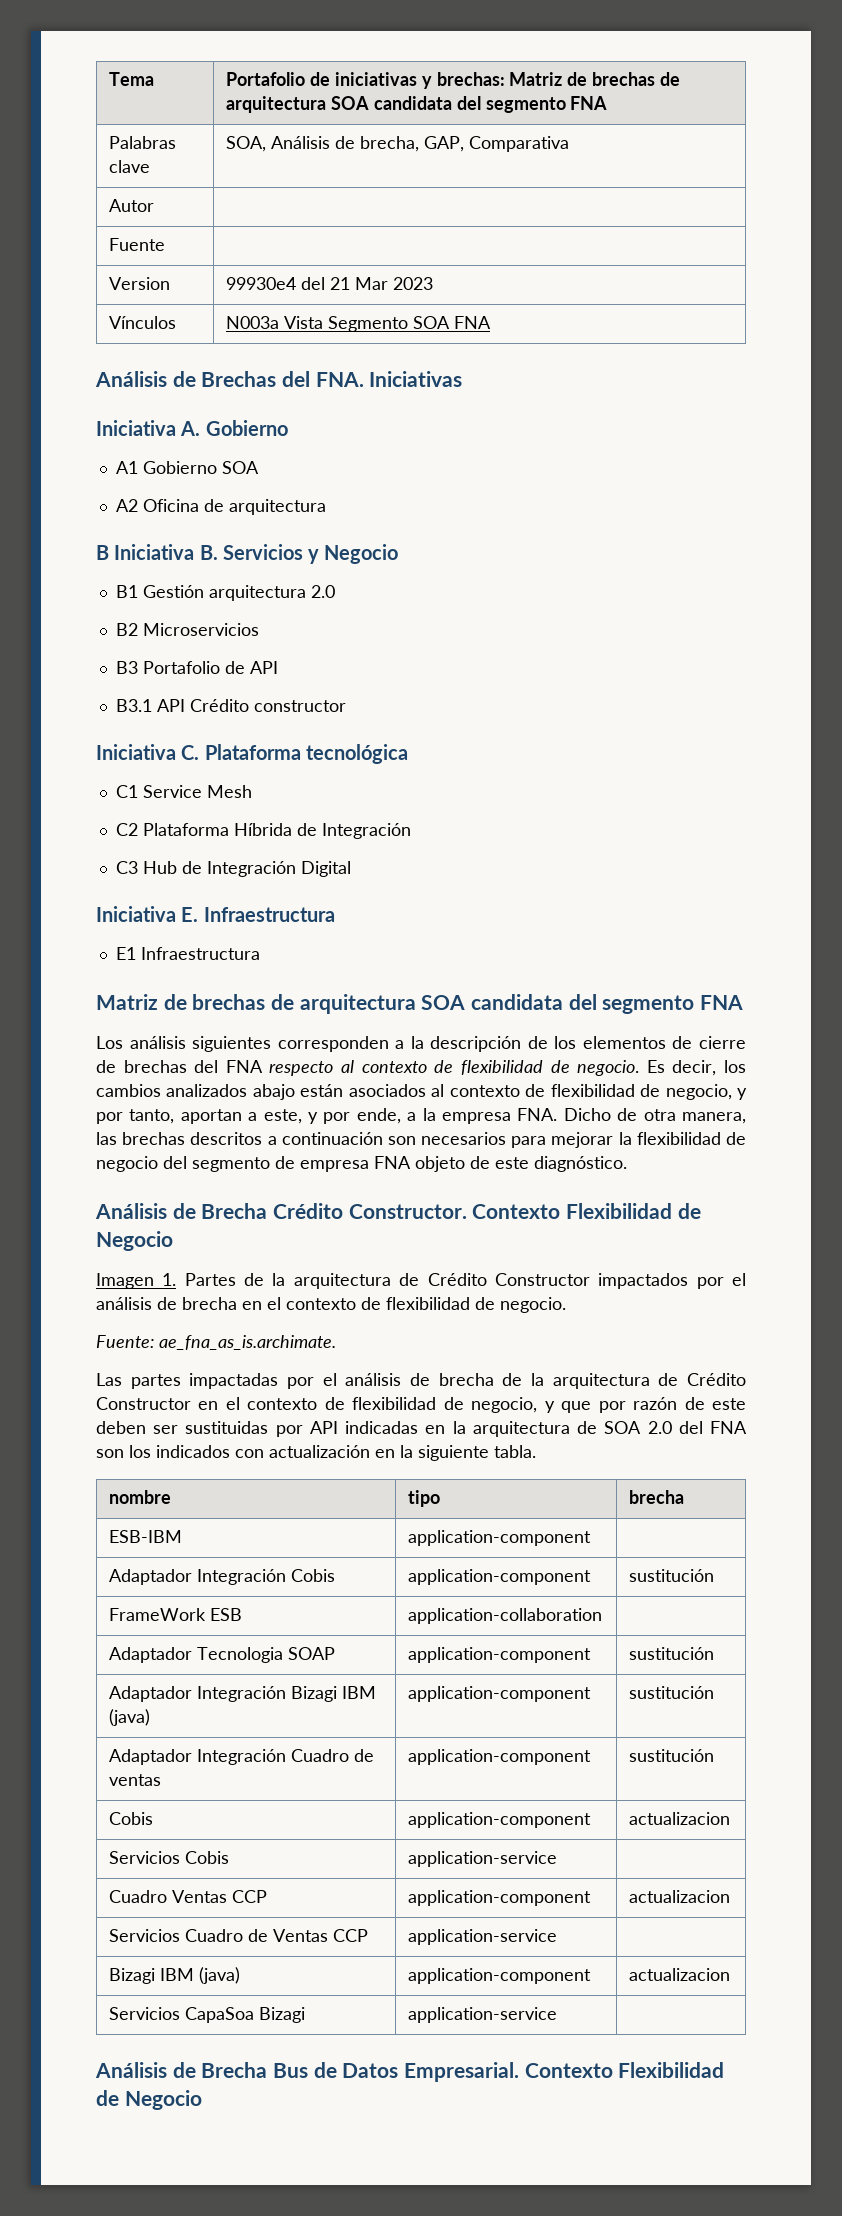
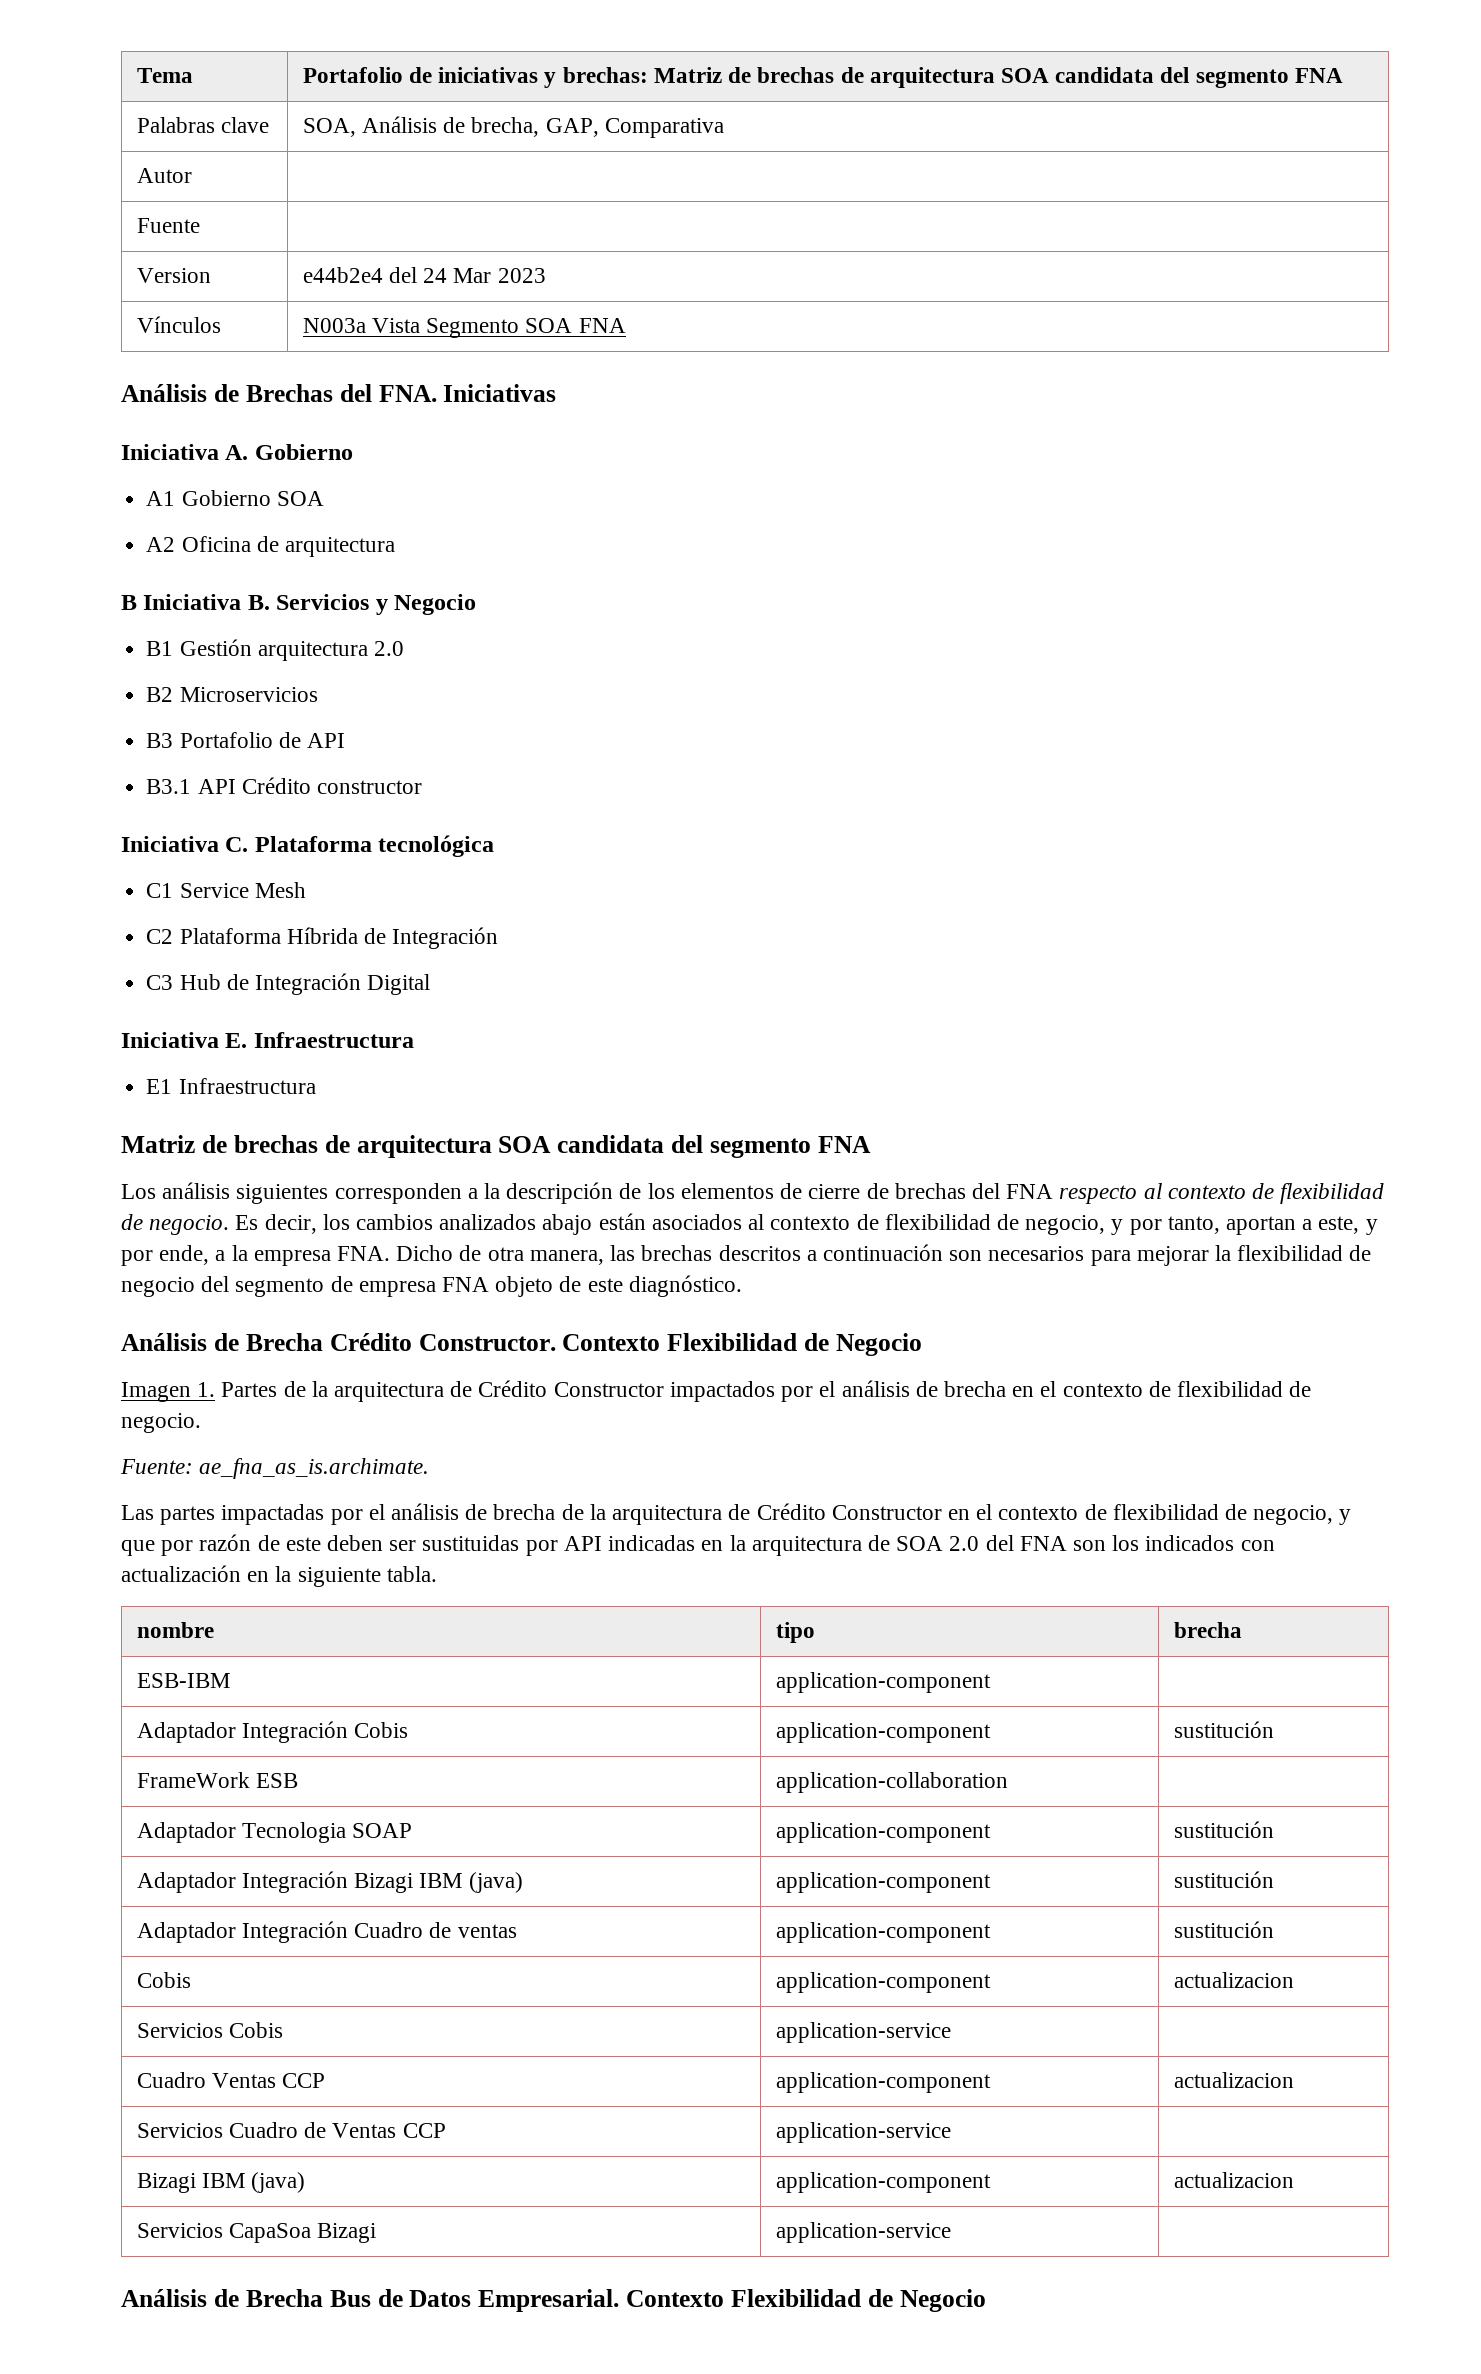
[226,277,351,290] 99930e4 del 21 -> [302,267,448,283] e44b2e4 del 24

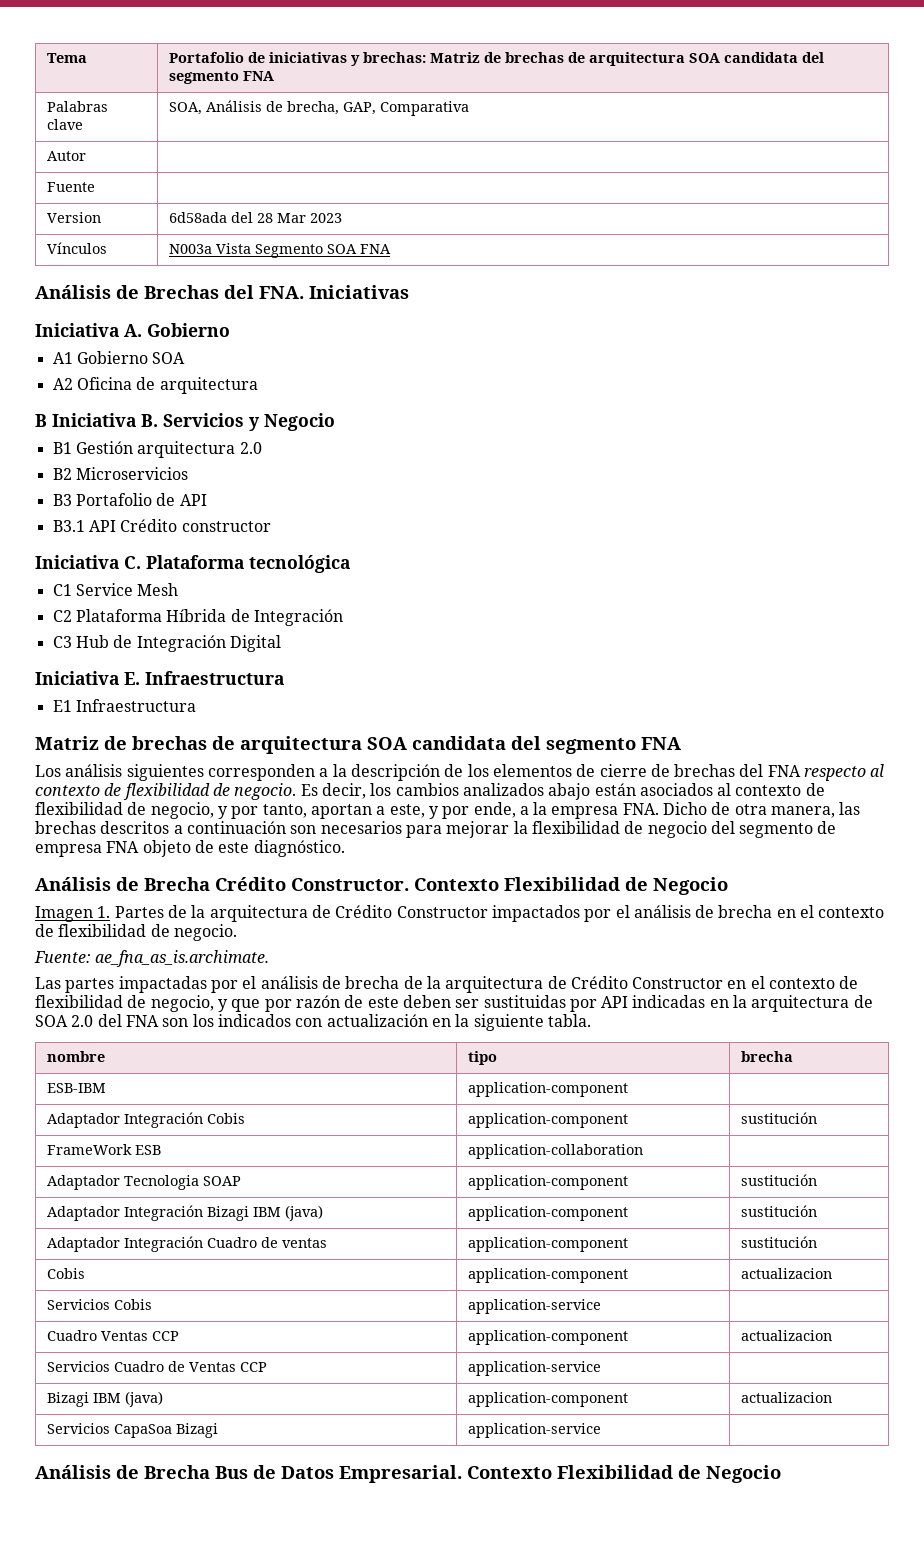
[302,267,448,283] e44b2e4 del 24 -> [169,212,274,223] 6d58ada del 28

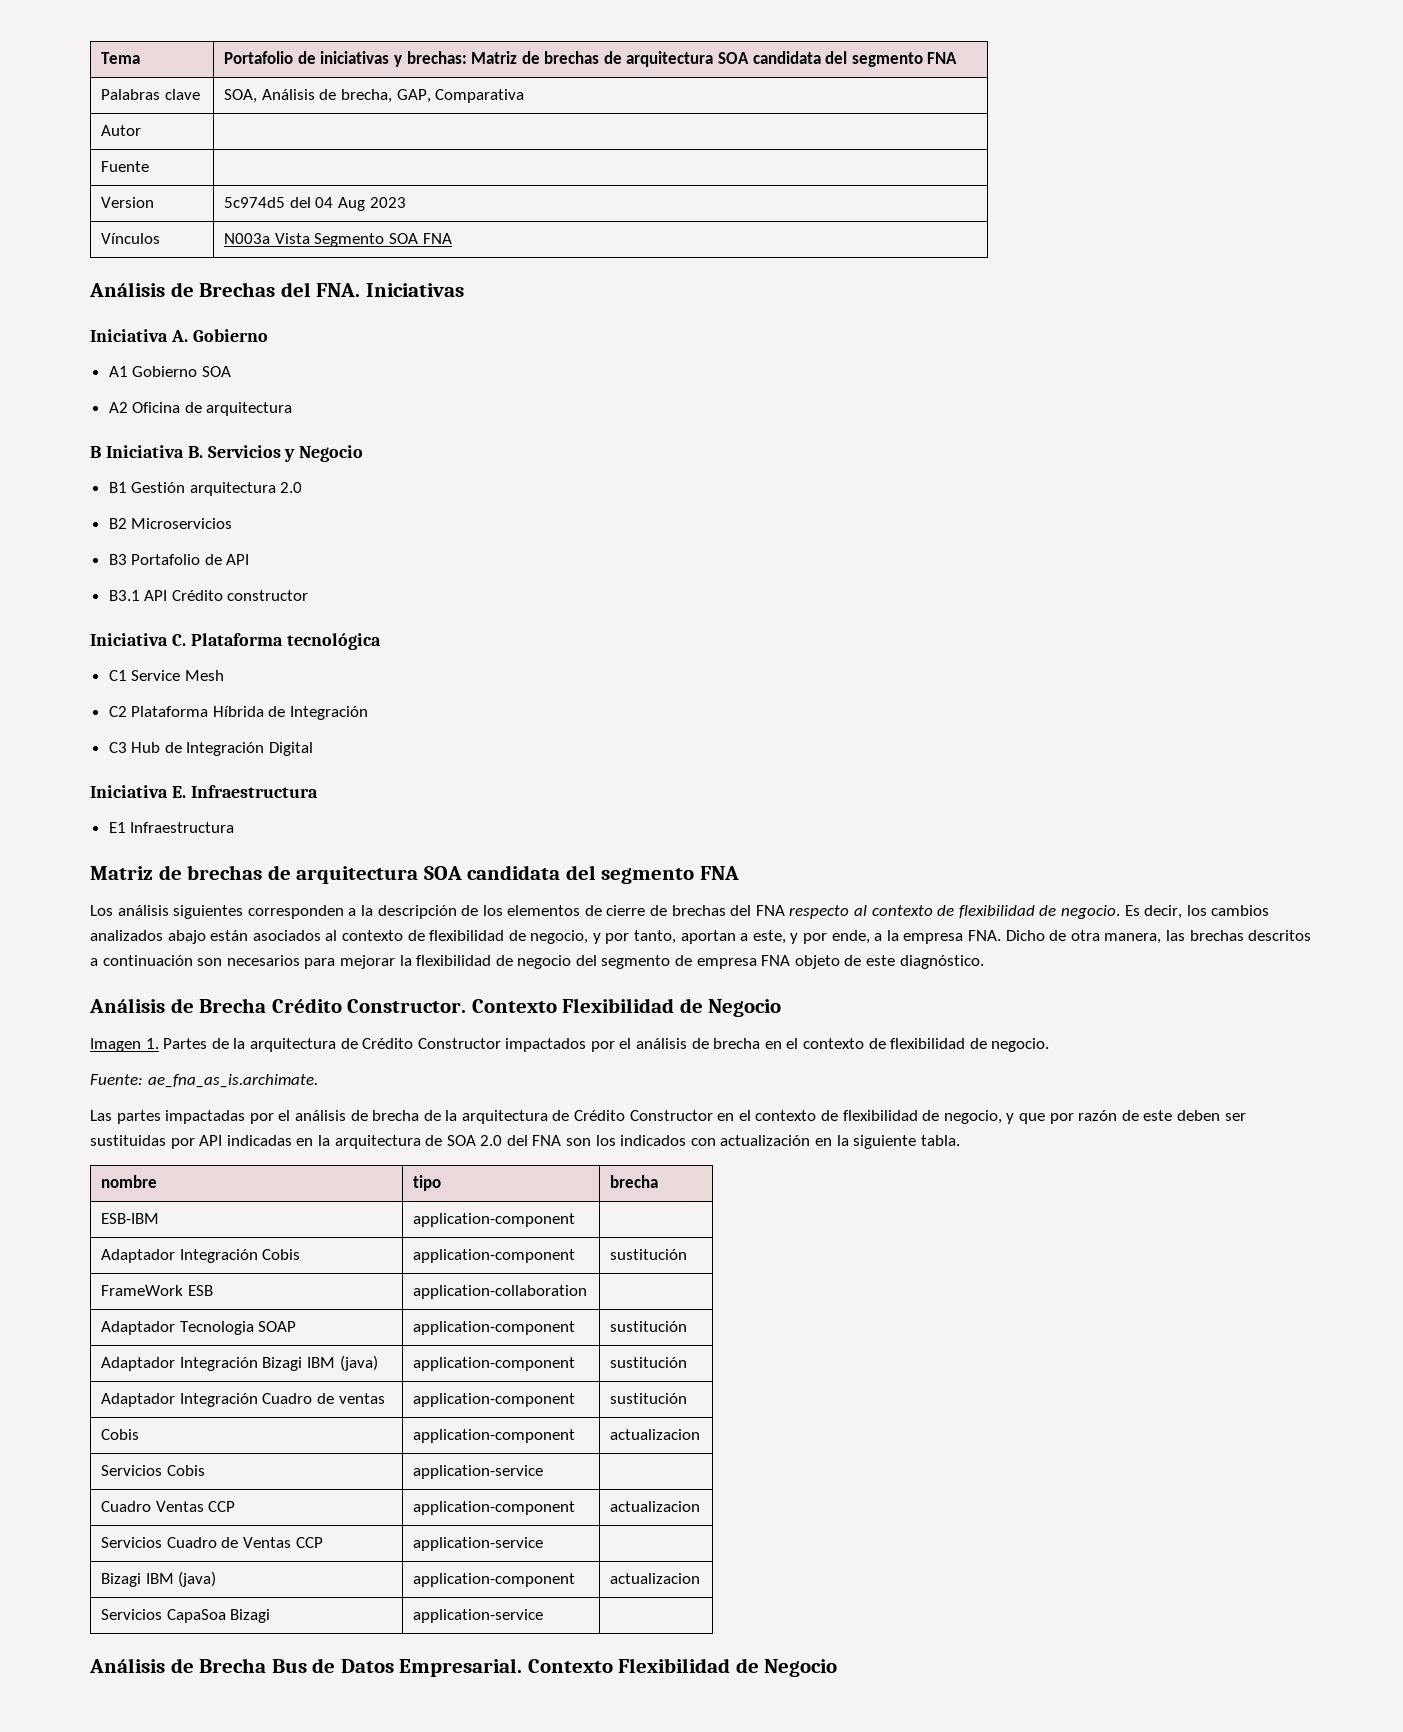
[169,212,307,223] 6d58ada del 28 Mar -> [224,197,365,211] 5c974d5 del 04 Aug

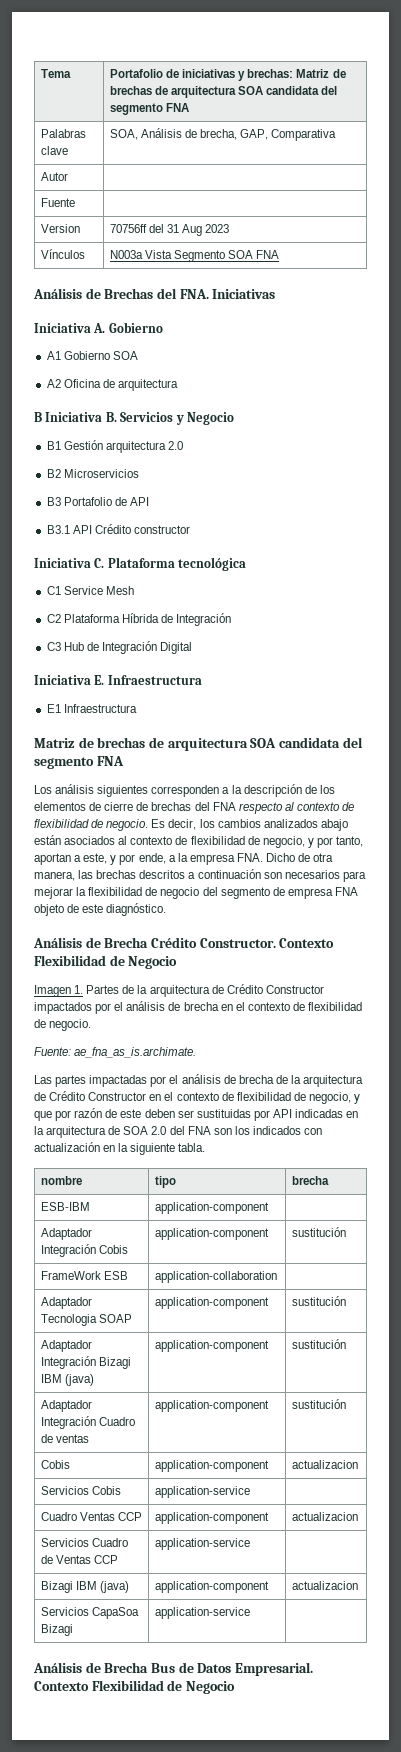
[224,197,334,208] 5c974d5 del 04 -> [109,224,180,233] 70756ff del 31

